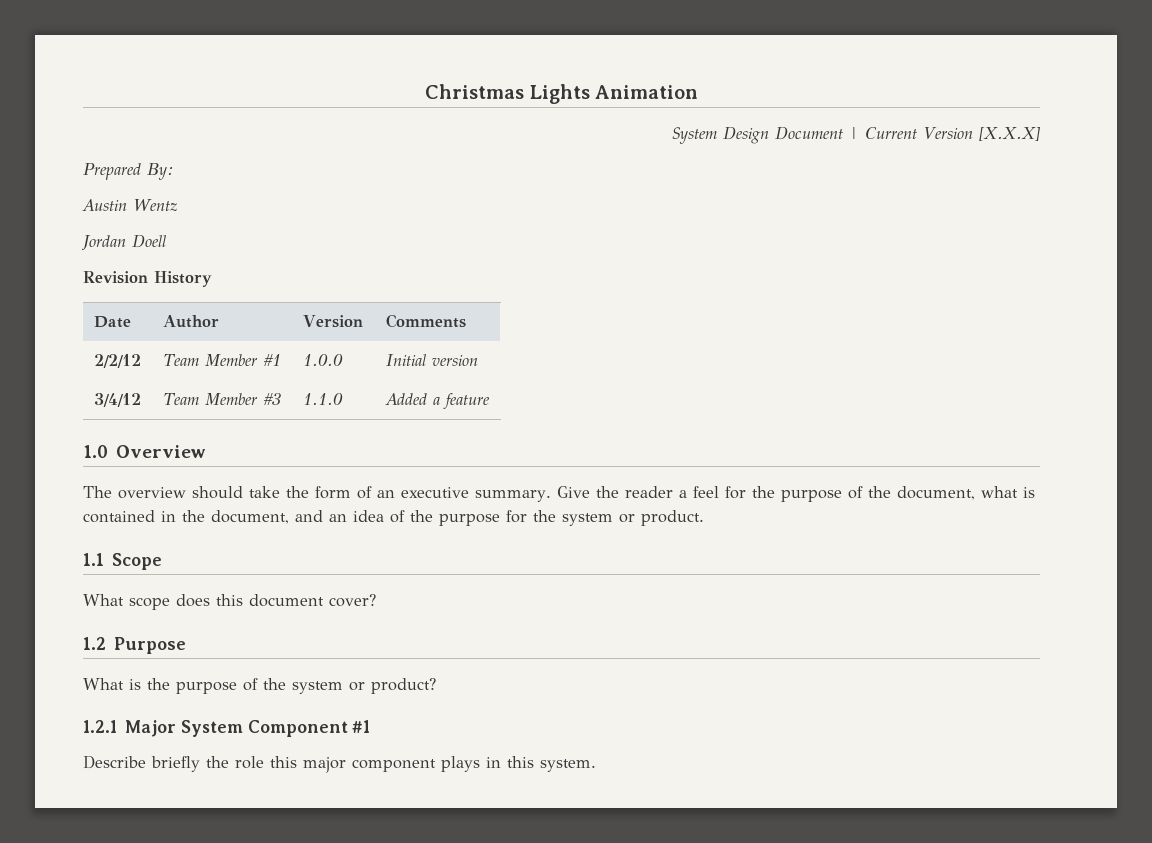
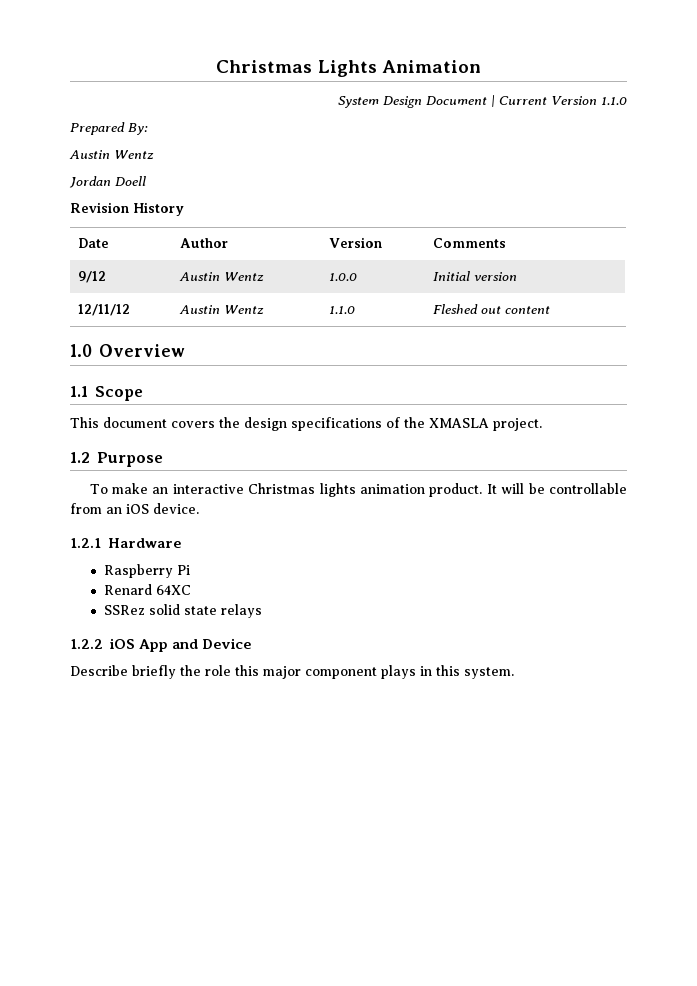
[979,126,1041,141] [X.X.X] -> [601,97,627,105] 1.1.0
[93,354,141,368] [162,354,281,366] 2/2/12 | Team Member #1 -> [78,271,107,283] [179,272,265,281] 9/12 | Austin Wentz
[93,393,141,407] [162,393,281,405] [302,393,343,405] [384,393,490,410] [83,445,207,458] [83,486,1035,502] [83,510,704,526] [83,553,163,570] [83,594,376,610] [83,637,187,654] [83,678,436,694] [83,720,371,737] 3/4/12 | Team Member #3 | 1.1.0 | Added a feature // 1.0 Overview // The overview should take the form of an executive summary. Give the reader a feel for the purpose of the document, what is contained in the document, and an idea of the purpose for the system or product. // 1.1 Scope // What scope does this document cover? // 1.2 Purpose // What is the purpose of the system or product? // 1.2.1 Major System Component #1 -> [78,304,131,316] [179,305,265,314] [329,306,356,314] [433,304,551,314] [70,344,185,357] [70,386,143,401] [70,417,542,431] [70,452,163,467] [89,483,628,497] [70,503,199,514] [70,538,182,548] [103,564,190,578] [103,584,191,595] [103,604,262,618] [70,638,253,652] 12/11/12 | Austin Wentz | 1.1.0 | Fleshed out content // 1.0 Overview // 1.1 Scope // This document covers the design specifications of the XMASLA project. // 1.2 Purpose // To make an interactive Christmas lights animation product. It will be controllable from an iOS device. // 1.2.1 Hardware // Raspberry Pi // Renard 64XC // SSRez solid state relays // 1.2.2 iOS App and Device

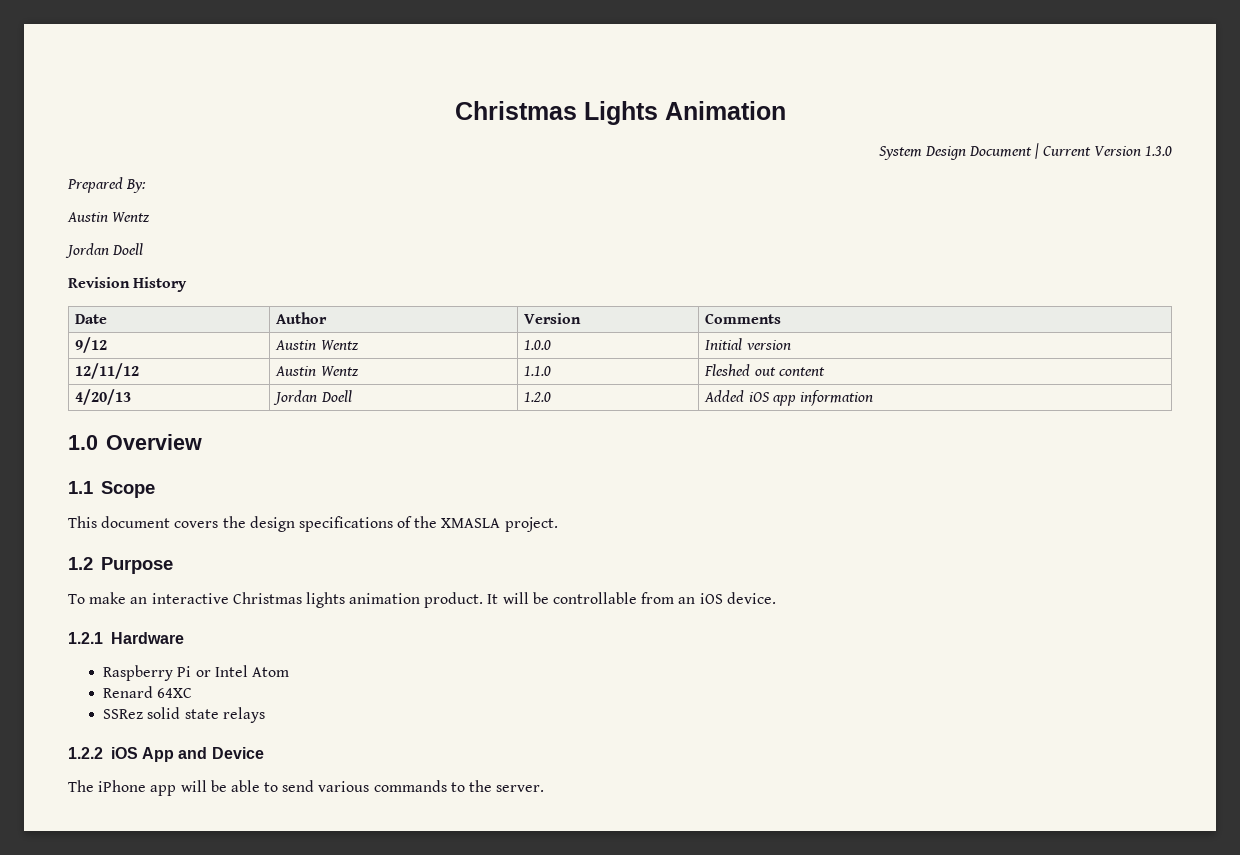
[601,97,627,105] 1.1.0 -> [1144,146,1172,156] 1.3.0
(551, 310) none -> [75,389,132,405] [273,390,352,405] [524,392,552,402] [704,390,873,406] // 4/20/13 | Jordan Doell | 1.2.0 | Added iOS app information
(190, 570) none -> [195,665,289,677] or Intel Atom
[70,665,514,679] Describe briefly the role this major component plays in this system. -> [68,780,545,796] The iPhone app will be able to send various commands to the server.

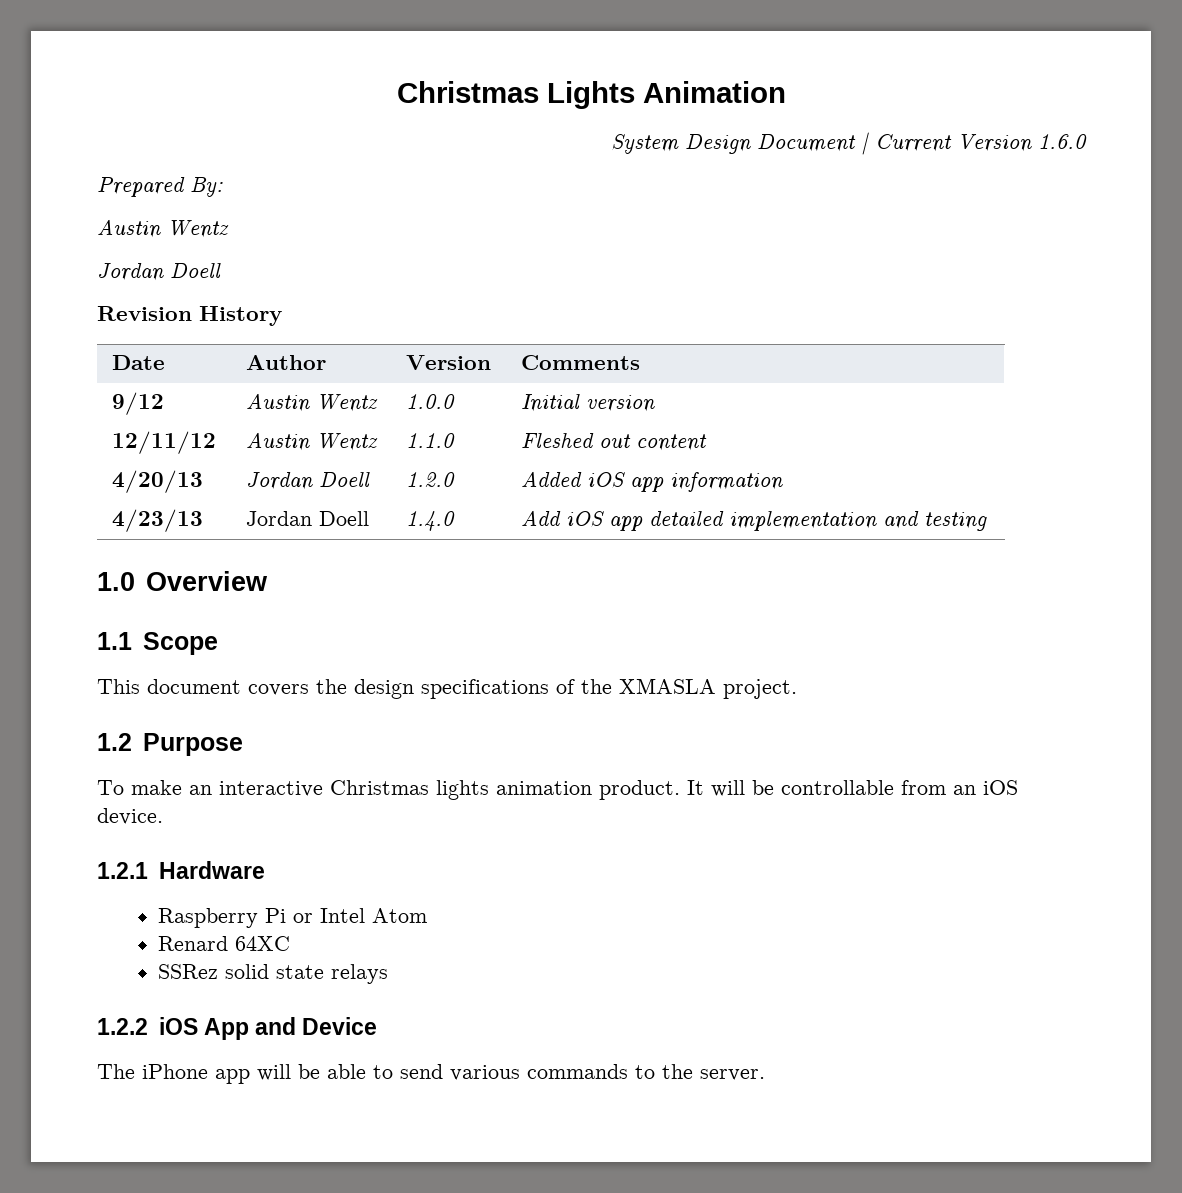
[1144,146,1172,156] 1.3.0 -> [1038,134,1087,149] 1.6.0
(873, 398) none -> [111,509,203,532] [245,511,369,526] [405,511,455,531] [520,510,987,531] // 4/23/13 | Jordan Doell | 1.4.0 | Add iOS app detailed implementation and testing

